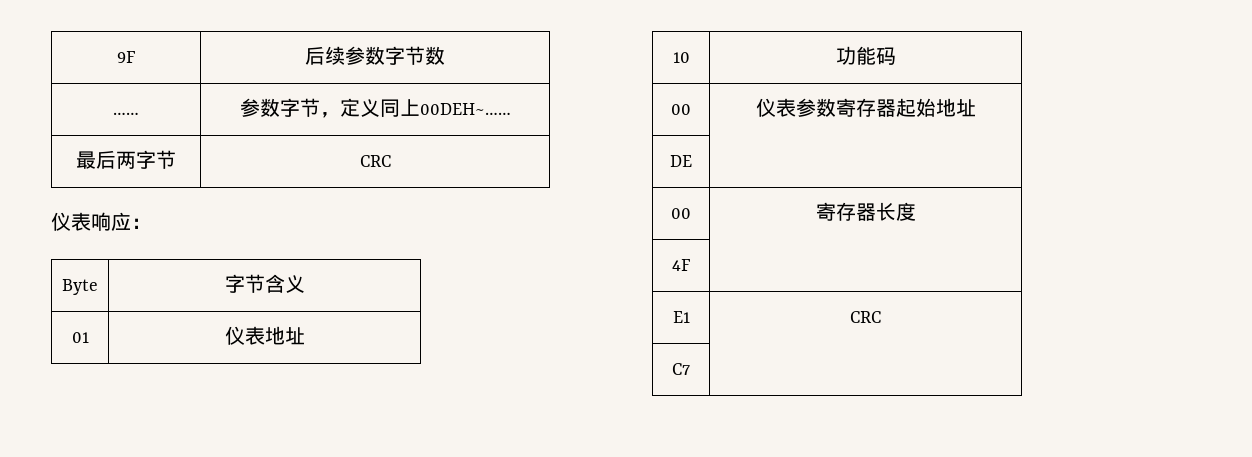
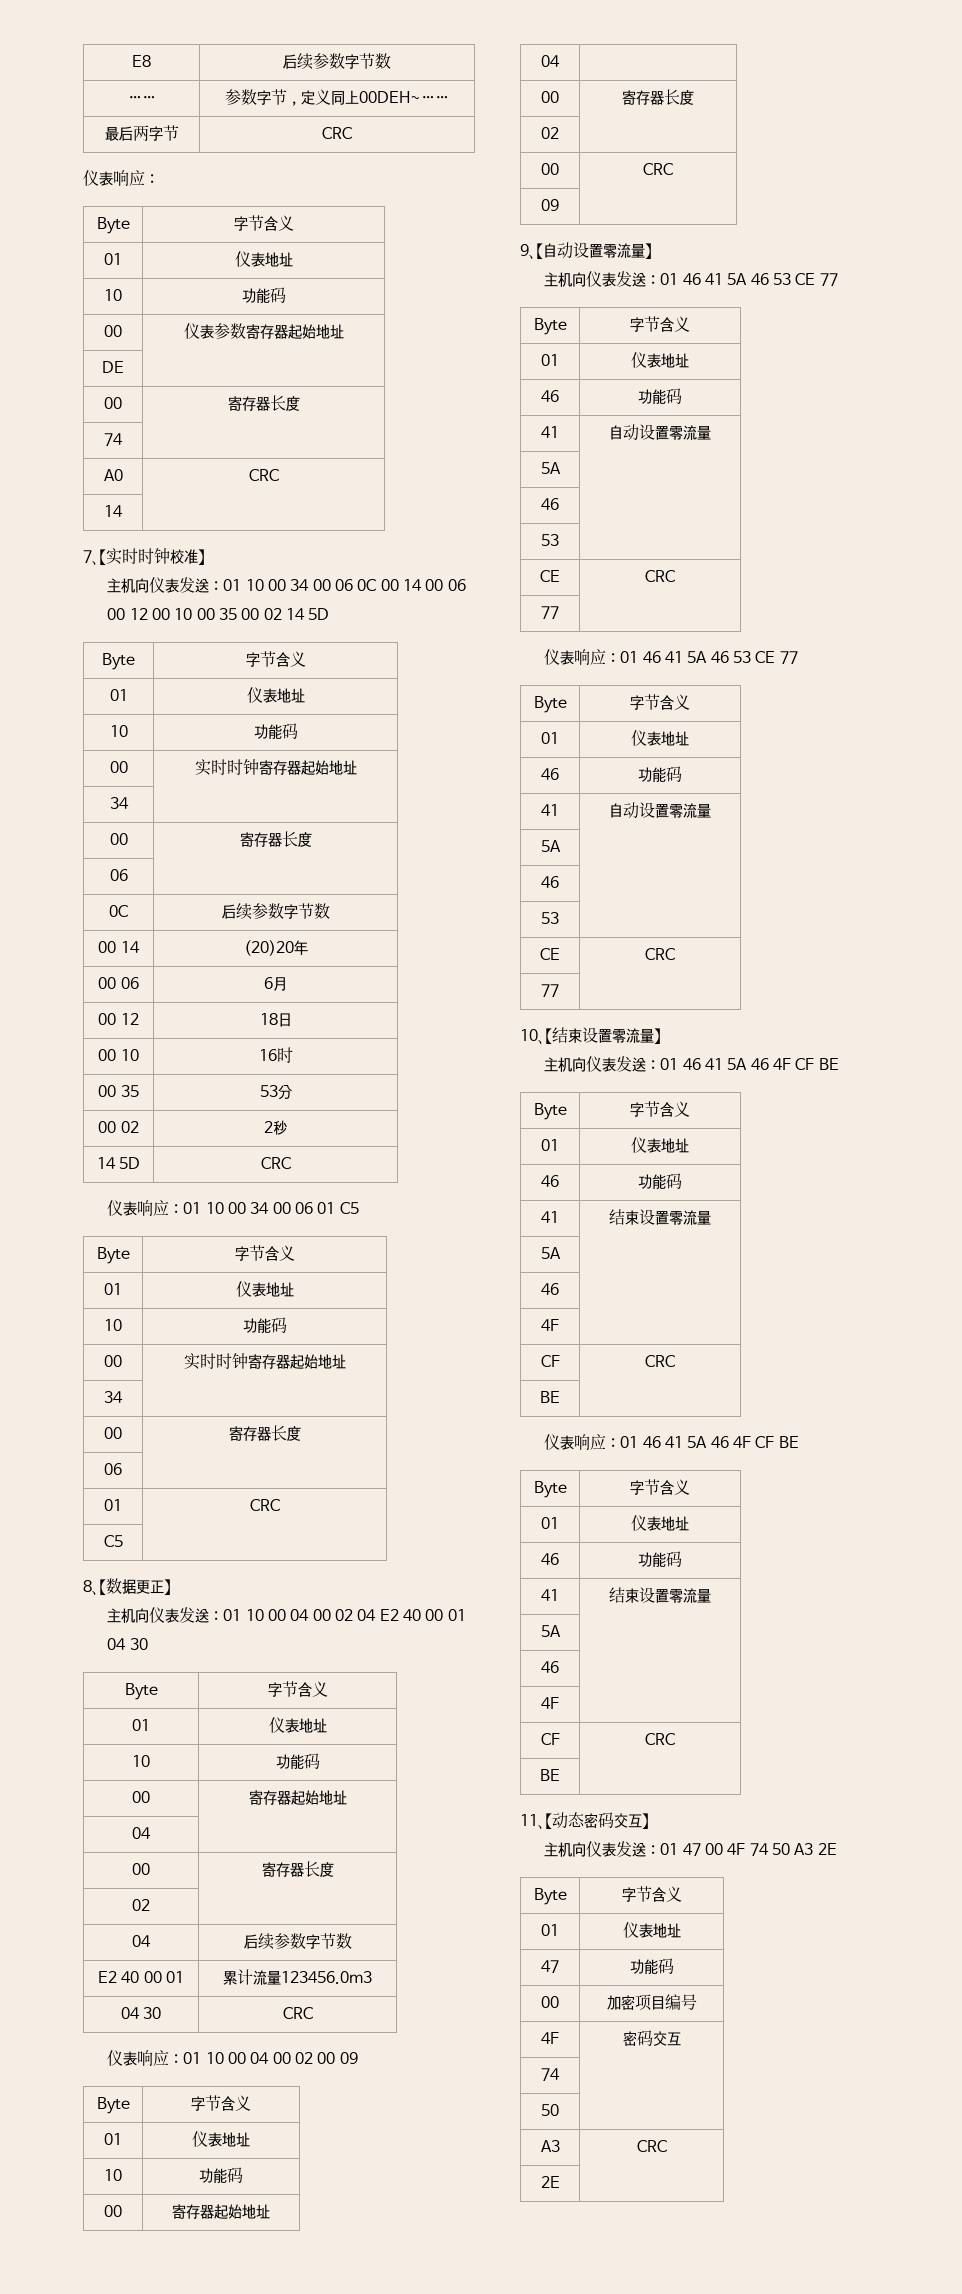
[117,51,135,63] 9F -> [132,55,151,67] E8
[672,259,690,271] [672,311,690,323] [850,311,881,323] [672,363,690,375] // 4F | // E1 | CRC // C7 -> [104,433,123,446] [103,469,123,481] [248,469,279,481] [104,505,123,517] [83,548,205,566] [107,577,466,593] [107,608,330,620] [102,653,135,670] [245,651,306,667] [109,689,128,701] [246,687,305,703] [109,725,128,737] [253,723,298,739] [109,761,128,773] [194,759,357,776] [109,797,129,809] [109,833,128,845] [239,831,312,848] [109,869,128,881] [109,905,128,917] [221,903,330,920] [98,941,140,953] [243,940,308,956] [98,977,139,989] [264,977,287,991] [98,1013,139,1025] [259,1013,292,1027] [98,1049,139,1061] [258,1047,293,1063] [98,1085,139,1097] [259,1084,292,1100] [98,1121,139,1133] [264,1120,287,1135] [96,1157,141,1169] [260,1157,291,1169] [107,1200,359,1216] [96,1247,130,1264] [234,1245,295,1261] [104,1283,122,1295] [235,1281,294,1297] [104,1319,122,1331] [242,1317,287,1333] [104,1355,122,1367] [183,1353,346,1370] [104,1391,123,1403] [104,1427,122,1439] [228,1425,301,1442] [104,1463,122,1475] [104,1499,122,1511] [249,1499,280,1511] [103,1535,123,1547] [83,1578,171,1596] [107,1607,466,1623] [107,1638,148,1650] [124,1683,158,1700] [267,1681,328,1697] [132,1719,150,1731] [268,1717,327,1733] [132,1755,150,1767] [275,1753,320,1769] [132,1791,150,1803] [248,1790,347,1805] [132,1827,151,1839] [132,1863,150,1875] [261,1861,334,1878] [132,1899,150,1911] [132,1935,151,1947] [243,1933,352,1950] [98,1971,184,1983] [223,1969,372,1985] [120,2007,162,2019] [282,2007,313,2019] [107,2050,358,2066] [96,2097,130,2114] [191,2095,252,2111] [104,2133,122,2145] [192,2131,251,2147] [104,2169,122,2181] [199,2167,244,2183] [104,2205,122,2217] [172,2204,270,2219] [541,55,560,67] [541,91,559,103] [622,89,694,106] [541,127,559,139] [541,163,559,175] [643,163,673,175] [541,199,559,211] [520,242,652,260] [544,271,838,287] [533,318,567,335] [630,316,690,332] [541,354,559,366] [631,352,689,368] [541,390,559,402] [638,388,682,404] [541,426,559,438] [609,424,711,441] [540,462,561,474] [541,498,559,510] [541,534,559,546] [540,570,560,582] [645,570,675,582] [541,606,559,619] [544,649,798,665] [533,696,567,713] [630,694,690,710] [541,732,559,744] [631,730,689,746] [541,768,559,780] [638,766,682,782] [541,804,559,816] [609,802,711,819] [540,840,561,852] [541,876,559,888] [541,912,559,924] [540,948,560,960] [645,948,675,960] [541,984,559,997] [520,1027,661,1045] [544,1056,839,1072] [533,1103,567,1120] [630,1101,690,1117] [541,1139,559,1151] [631,1137,689,1153] [541,1175,559,1187] [638,1173,682,1189] [541,1211,559,1223] [609,1209,711,1225] [540,1247,561,1259] [541,1283,559,1295] [541,1319,559,1331] [540,1355,560,1367] [645,1355,675,1367] [540,1391,560,1403] [544,1434,799,1450] [533,1481,567,1498] [630,1479,690,1495] [541,1517,559,1529] [631,1515,689,1531] [541,1553,559,1565] [638,1551,682,1567] [541,1589,559,1601] [609,1587,711,1603] [540,1625,561,1637] [541,1661,559,1673] [541,1697,559,1709] [540,1733,560,1745] [645,1733,675,1745] [540,1769,560,1781] [520,1812,649,1830] [544,1841,837,1857] [533,1888,567,1905] [621,1886,682,1902] [541,1924,559,1936] [622,1922,681,1938] [541,1960,559,1973] [629,1958,674,1974] [541,1996,559,2008] [606,1994,697,2011] [541,2032,559,2044] [622,2030,681,2046] [541,2068,560,2081] [541,2104,559,2116] [540,2140,560,2152] [636,2140,667,2152] [540,2176,560,2188] // 74 | // A0 | CRC // 14 | // 7、【实时时钟校准】 // 主机向仪表发送：01 10 00 34 00 06 0C 00 14 00 06 00 12 00 10 00 35 00 02 14 5D // Byte | 字节含义 // 01 | 仪表地址 // 10 | 功能码 // 00 | 实时时钟寄存器起始地址 // 34 | // 00 | 寄存器长度 // 06 | // 0C | 后续参数字节数 // 00 14 | (20)20年 // 00 06 | 6月 // 00 12 | 18日 // 00 10 | 16时 // 00 35 | 53分 // 00 02 | 2秒 // 14 5D | CRC // 仪表响应：01 10 00 34 00 06 01 C5 // Byte | 字节含义 // 01 | 仪表地址 // 10 | 功能码 // 00 | 实时时钟寄存器起始地址 // 34 | // 00 | 寄存器长度 // 06 | // 01 | CRC // C5 | // 8、【数据更正】 // 主机向仪表发送：01 10 00 04 00 02 04 E2 40 00 01 04 30 // Byte | 字节含义 // 01 | 仪表地址 // 10 | 功能码 // 00 | 寄存器起始地址 // 04 | // 00 | 寄存器长度 // 02 | // 04 | 后续参数字节数 // E2 40 00 01 | 累计流量123456.0m3 // 04 30 | CRC // 仪表响应：01 10 00 04 00 02 00 09 // Byte | 字节含义 // 01 | 仪表地址 // 10 | 功能码 // 00 | 寄存器起始地址 // 04 | // 00 | 寄存器长度 // 02 | // 00 | CRC // 09 | // 9、【自动设置零流量】 // 主机向仪表发送：01 46 41 5A 46 53 CE 77 // Byte | 字节含义 // 01 | 仪表地址 // 46 | 功能码 // 41 | 自动设置零流量 // 5A | // 46 | // 53 | // CE | CRC // 77 | // 仪表响应：01 46 41 5A 46 53 CE 77 // Byte | 字节含义 // 01 | 仪表地址 // 46 | 功能码 // 41 | 自动设置零流量 // 5A | // 46 | // 53 | // CE | CRC // 77 | // 10、【结束设置零流量】 // 主机向仪表发送：01 46 41 5A 46 4F CF BE // Byte | 字节含义 // 01 | 仪表地址 // 46 | 功能码 // 41 | 结束设置零流量 // 5A | // 46 | // 4F | // CF | CRC // BE | // 仪表响应：01 46 41 5A 46 4F CF BE // Byte | 字节含义 // 01 | 仪表地址 // 46 | 功能码 // 41 | 结束设置零流量 // 5A | // 46 | // 4F | // CF | CRC // BE | // 11、【动态密码交互】 // 主机向仪表发送：01 47 00 4F 74 50 A3 2E // Byte | 字节含义 // 01 | 仪表地址 // 47 | 功能码 // 00 | 加密项目编号 // 4F | 密码交互 // 74 | // 50 | // A3 | CRC // 2E

